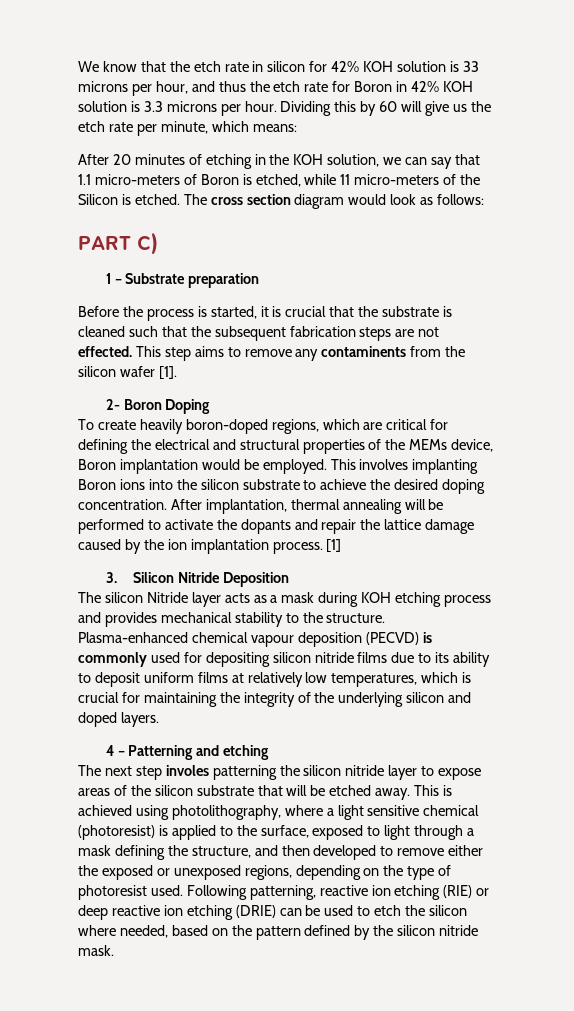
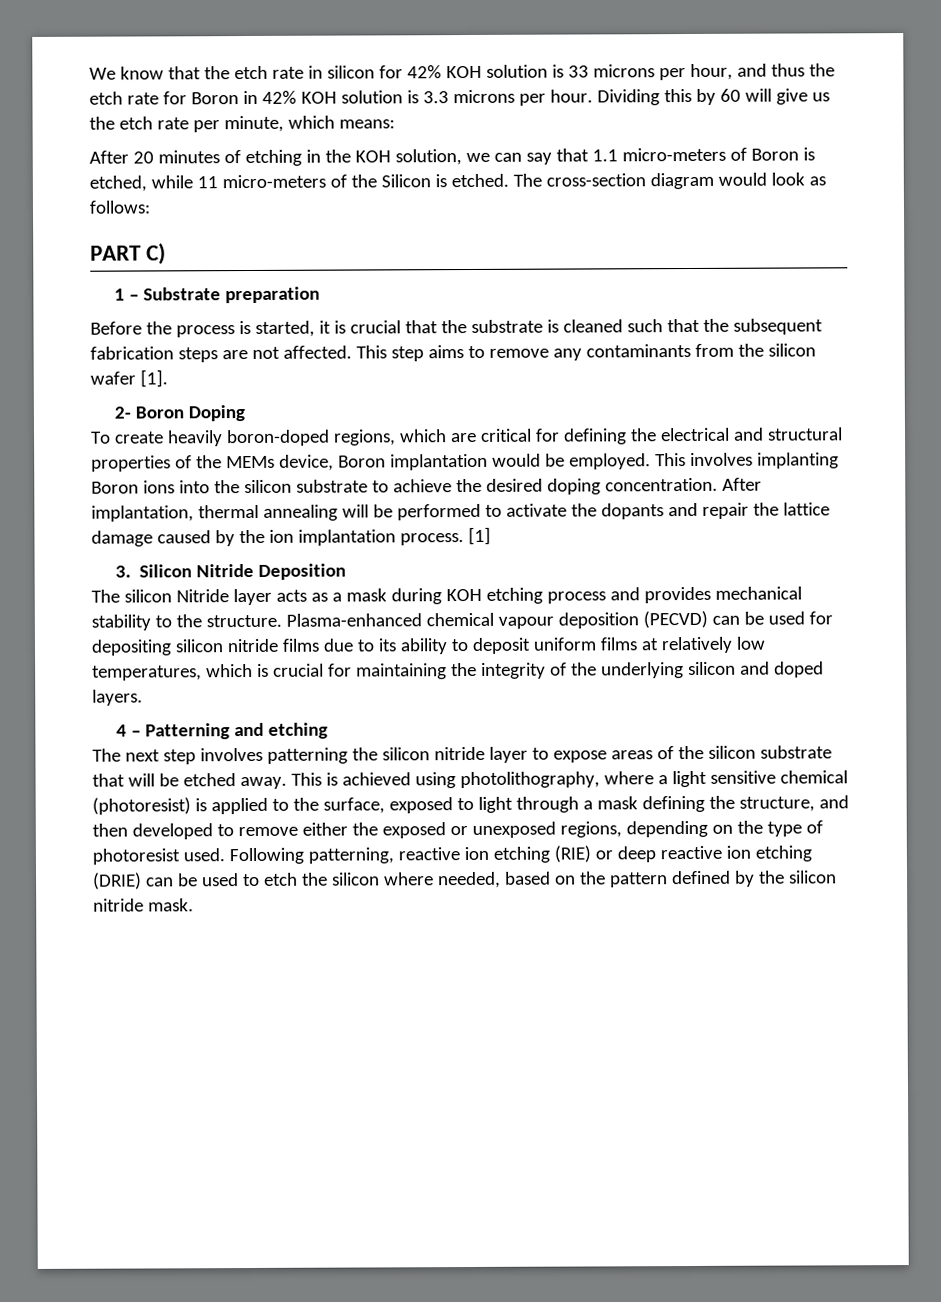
[210,194,291,205] cross section -> [545,173,646,187] cross-section
[78,346,132,357] effected. -> [282,345,352,359] affected.
[321,346,407,357] contaminents -> [585,343,691,358] contaminants
[422,632,432,643] [78,652,147,667] is commonly -> [711,611,764,625] can be
[165,765,209,776] involes -> [199,747,263,762] involves

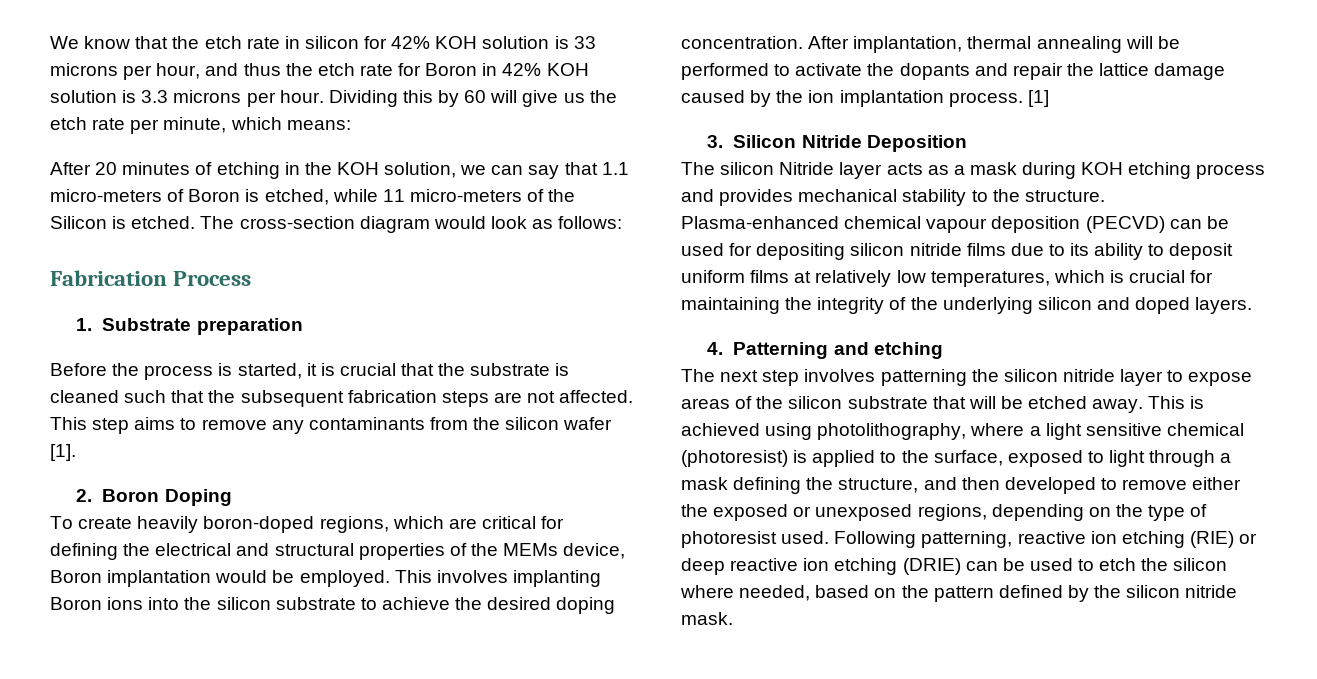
[90,242,167,265] [114,288,140,301] PART C) // 1 – -> [50,270,252,286] [76,318,93,331] Fabrication Process // 1.
[114,406,132,419] 2- -> [76,489,93,502] 2.
[116,724,142,737] 4 – -> [707,342,724,355] 4.

